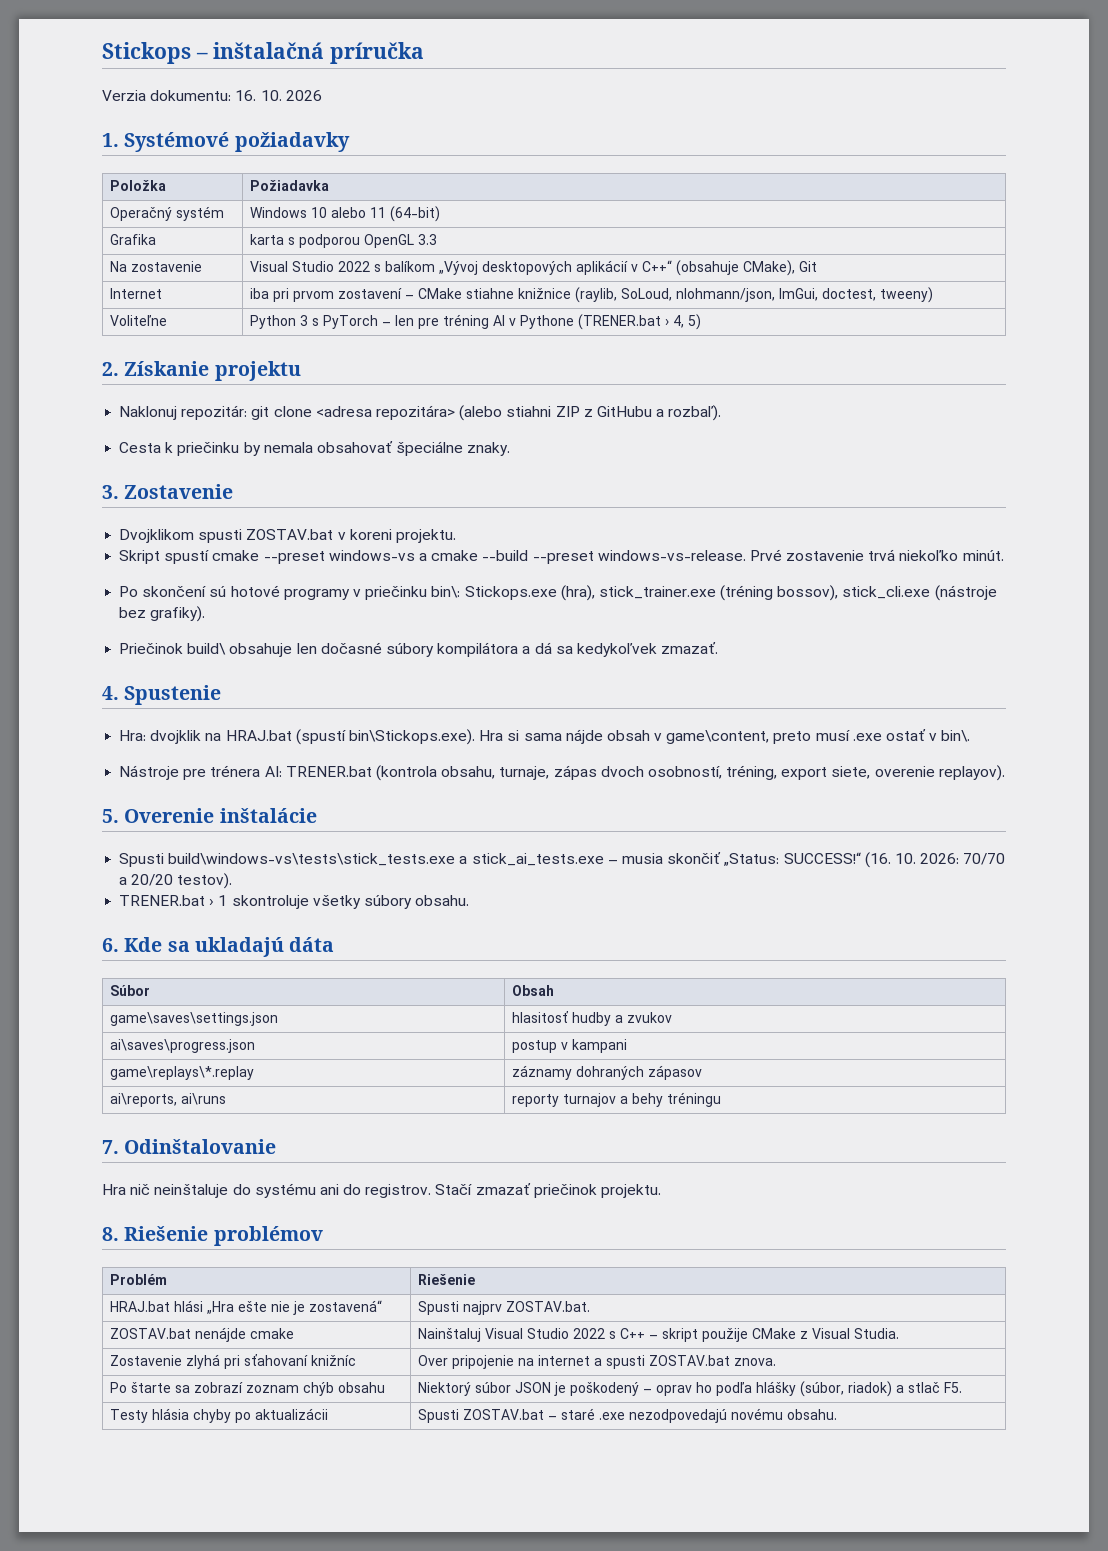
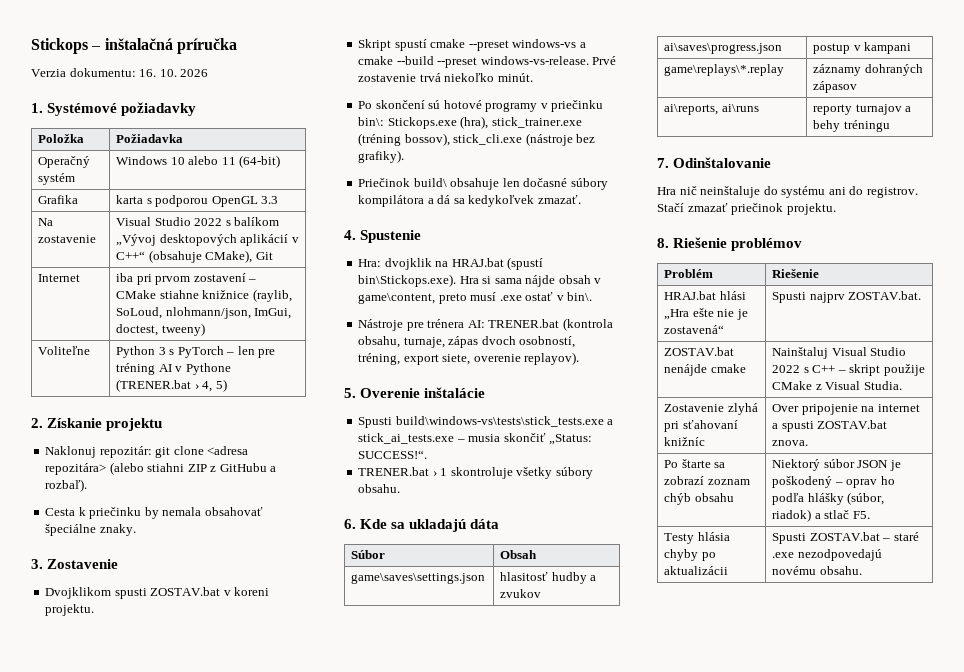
[783,852,1006,868] [119,873,233,889] SUCCESS!“ (16. 10. 2026: 70/70 a 20/20 testov). -> [358,450,428,459] SUCCESS!“.

